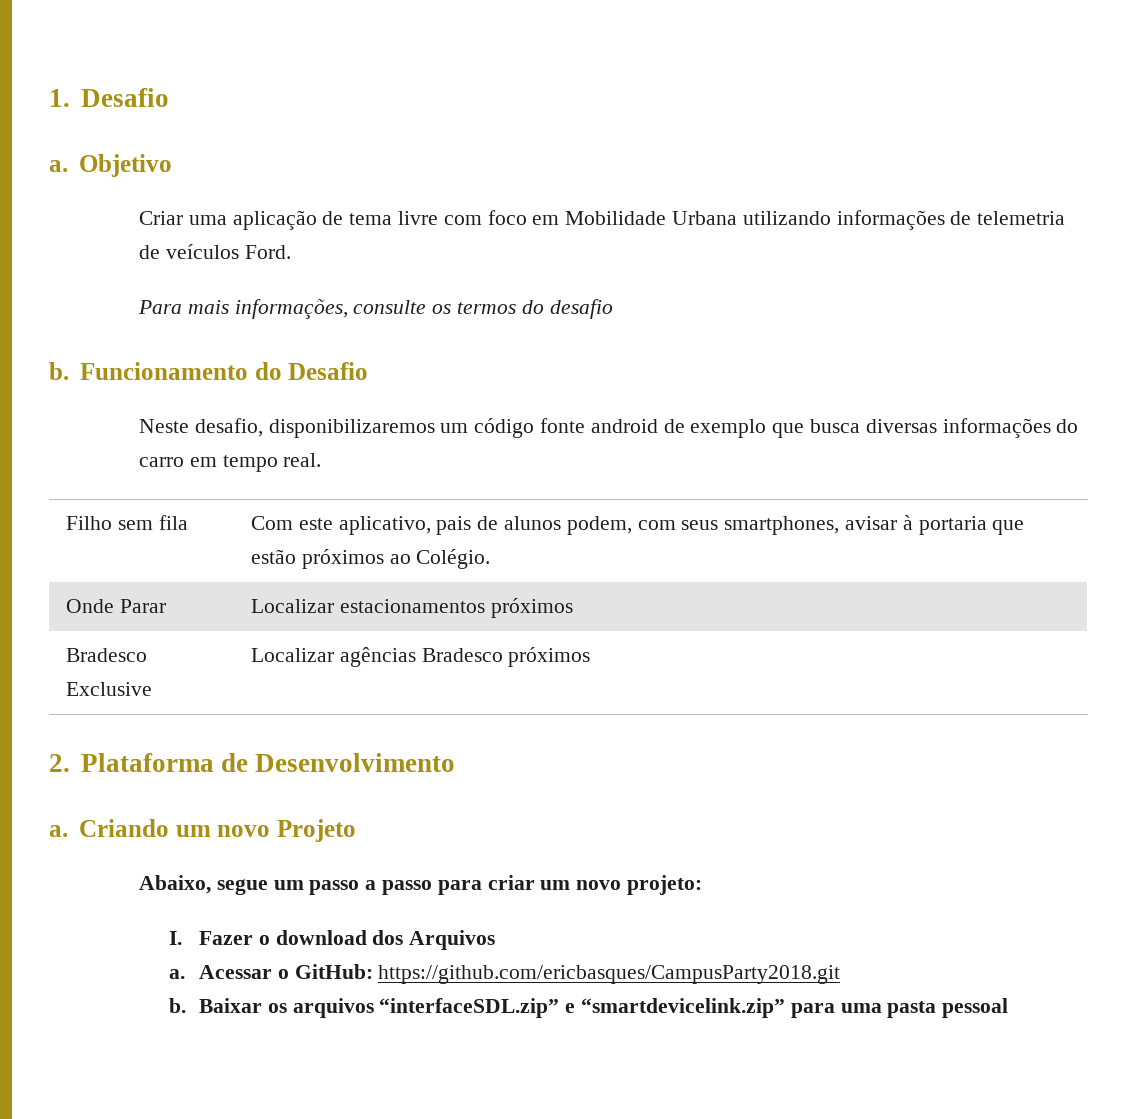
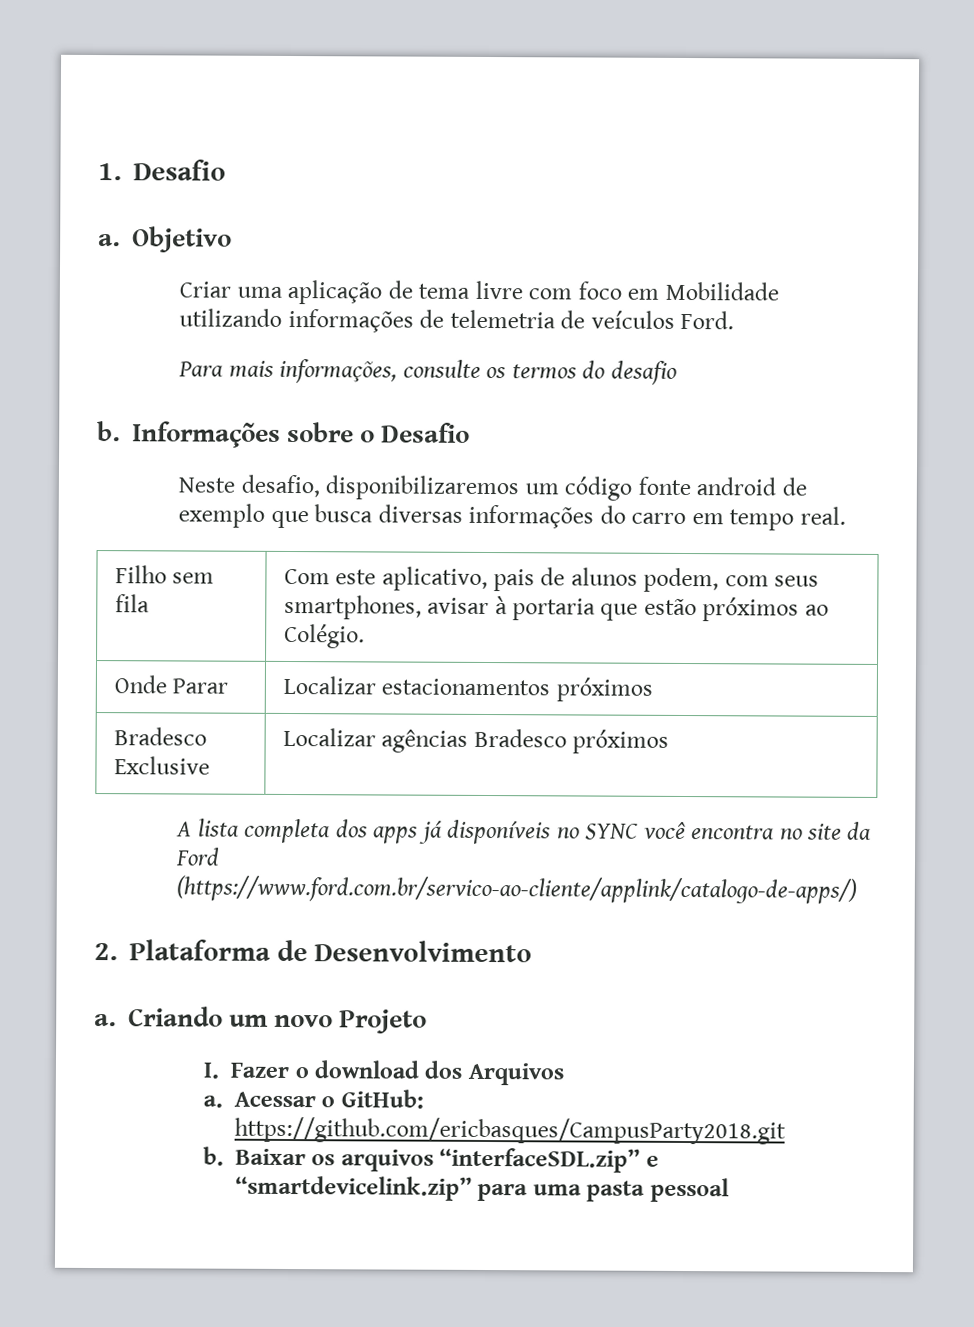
[672,211,738,225] Urbana -> (779, 291) none
[79,362,282,380] Funcionamento do -> [132,421,376,448] Informações sobre o
(591, 657) none -> [176,818,872,845] [175,847,221,866] [176,875,858,904] // A lista completa dos apps já disponíveis no SYNC você encontra no site da Ford (https://www.ford.com.br/servico-ao-cliente/applink/catalogo-de-apps/)
[138,875,703,895] // Abaixo, segue um passo a passo para criar um novo projeto: -> (428, 1021) none

